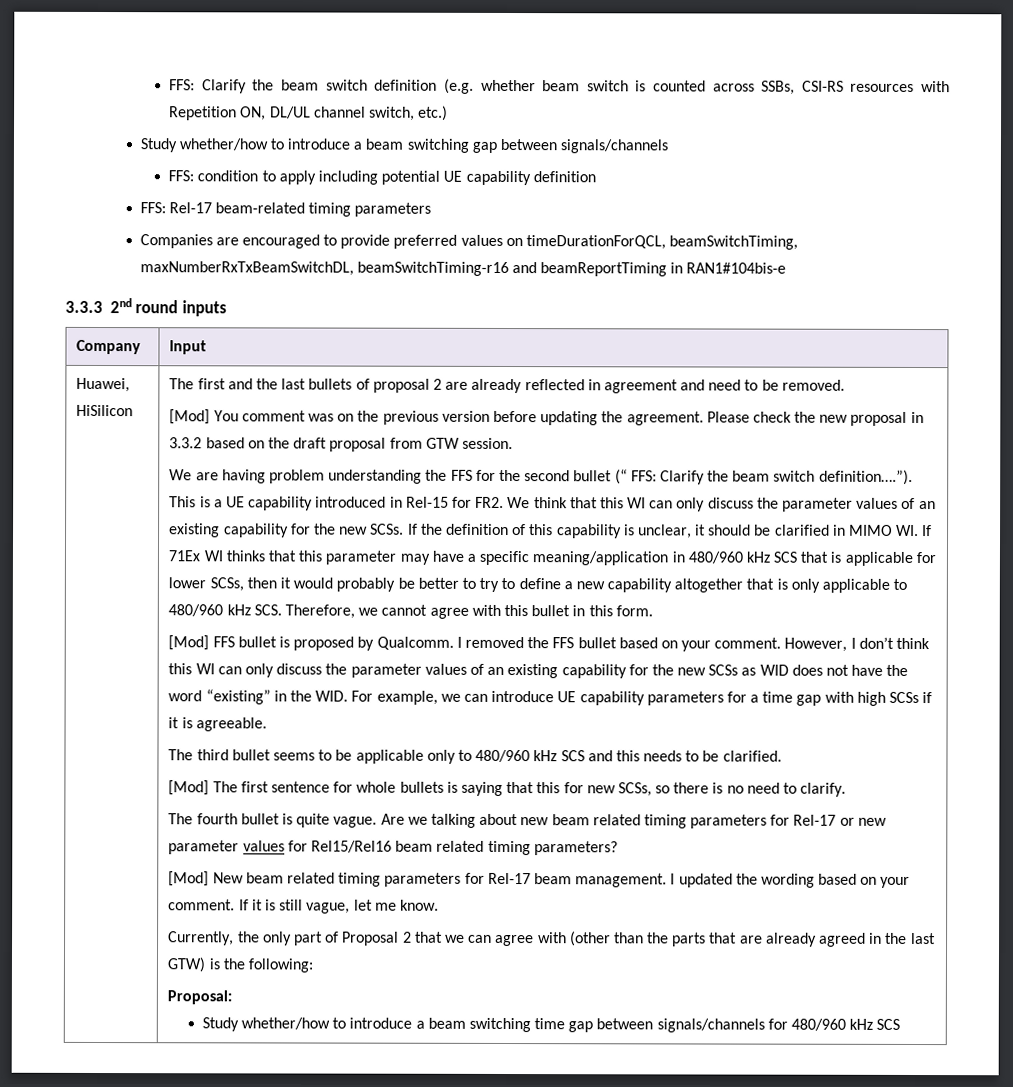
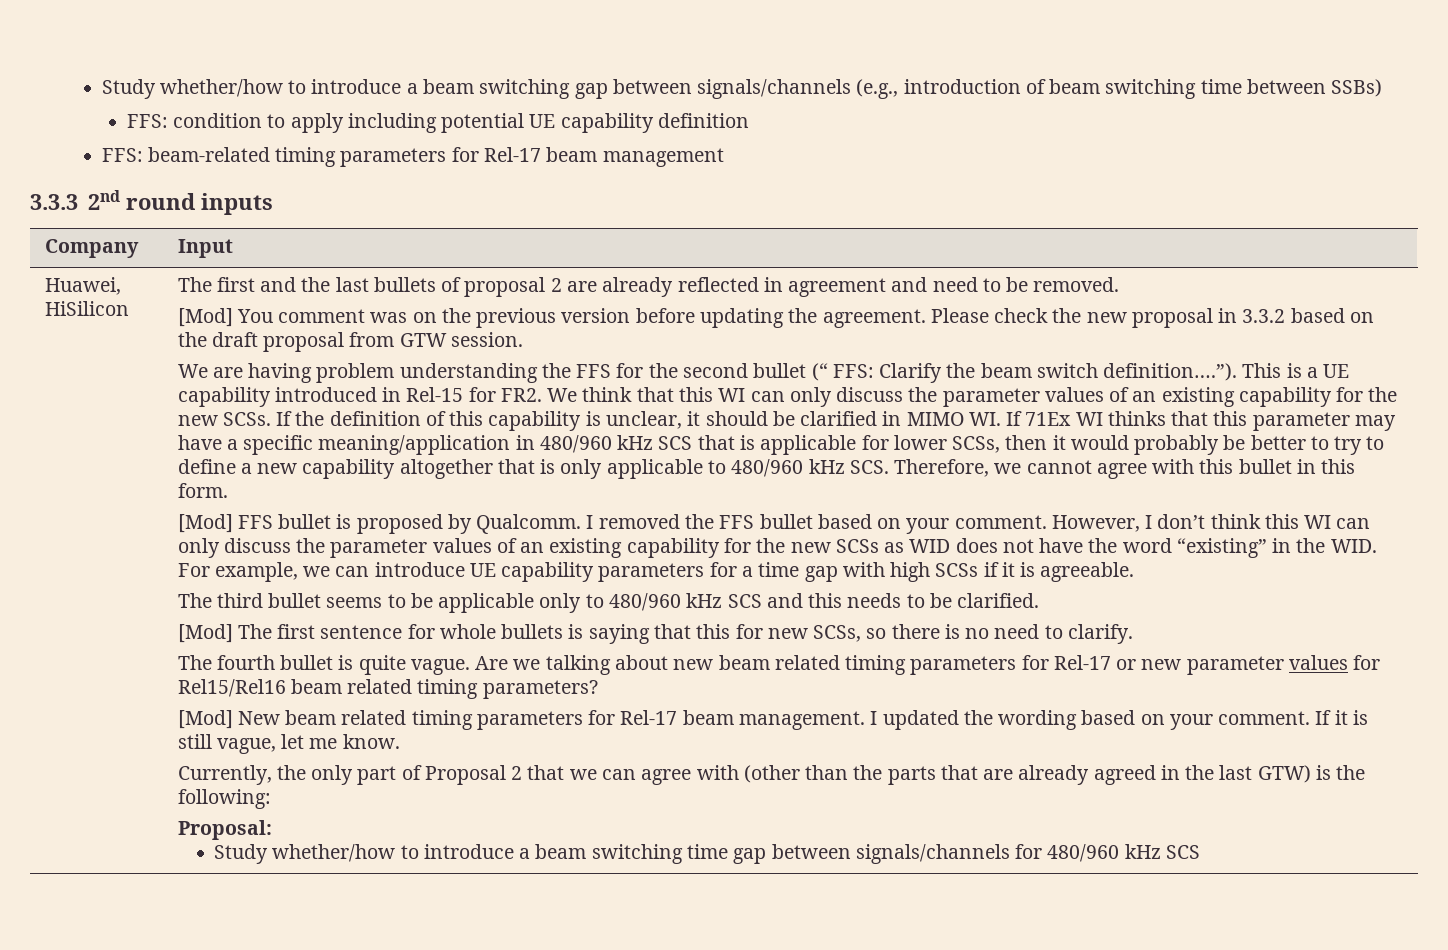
[169,78,951,95] [169,105,449,121] FFS: Clarify the beam switch definition (e.g. whether beam switch is counted across SSBs, CSI-RS resources with Repetition ON, DL/UL channel switch, etc.) // -> (101, 89) none
(669, 146) none -> [856,79,1383,99] (e.g., introduction of beam switching time between SSBs)
[168,202,212,214] Rel-17 -> (143, 155) none
[139,234,799,250] [139,261,787,277] // Companies are encouraged to provide preferred values on timeDurationForQCL, beamSwitchTiming, maxNumberRxTxBeamSwitchDL, beamSwitchTiming-r16 and beamReportTiming in RAN1#104bis-e -> [451,147,724,167] for Rel-17 beam management

